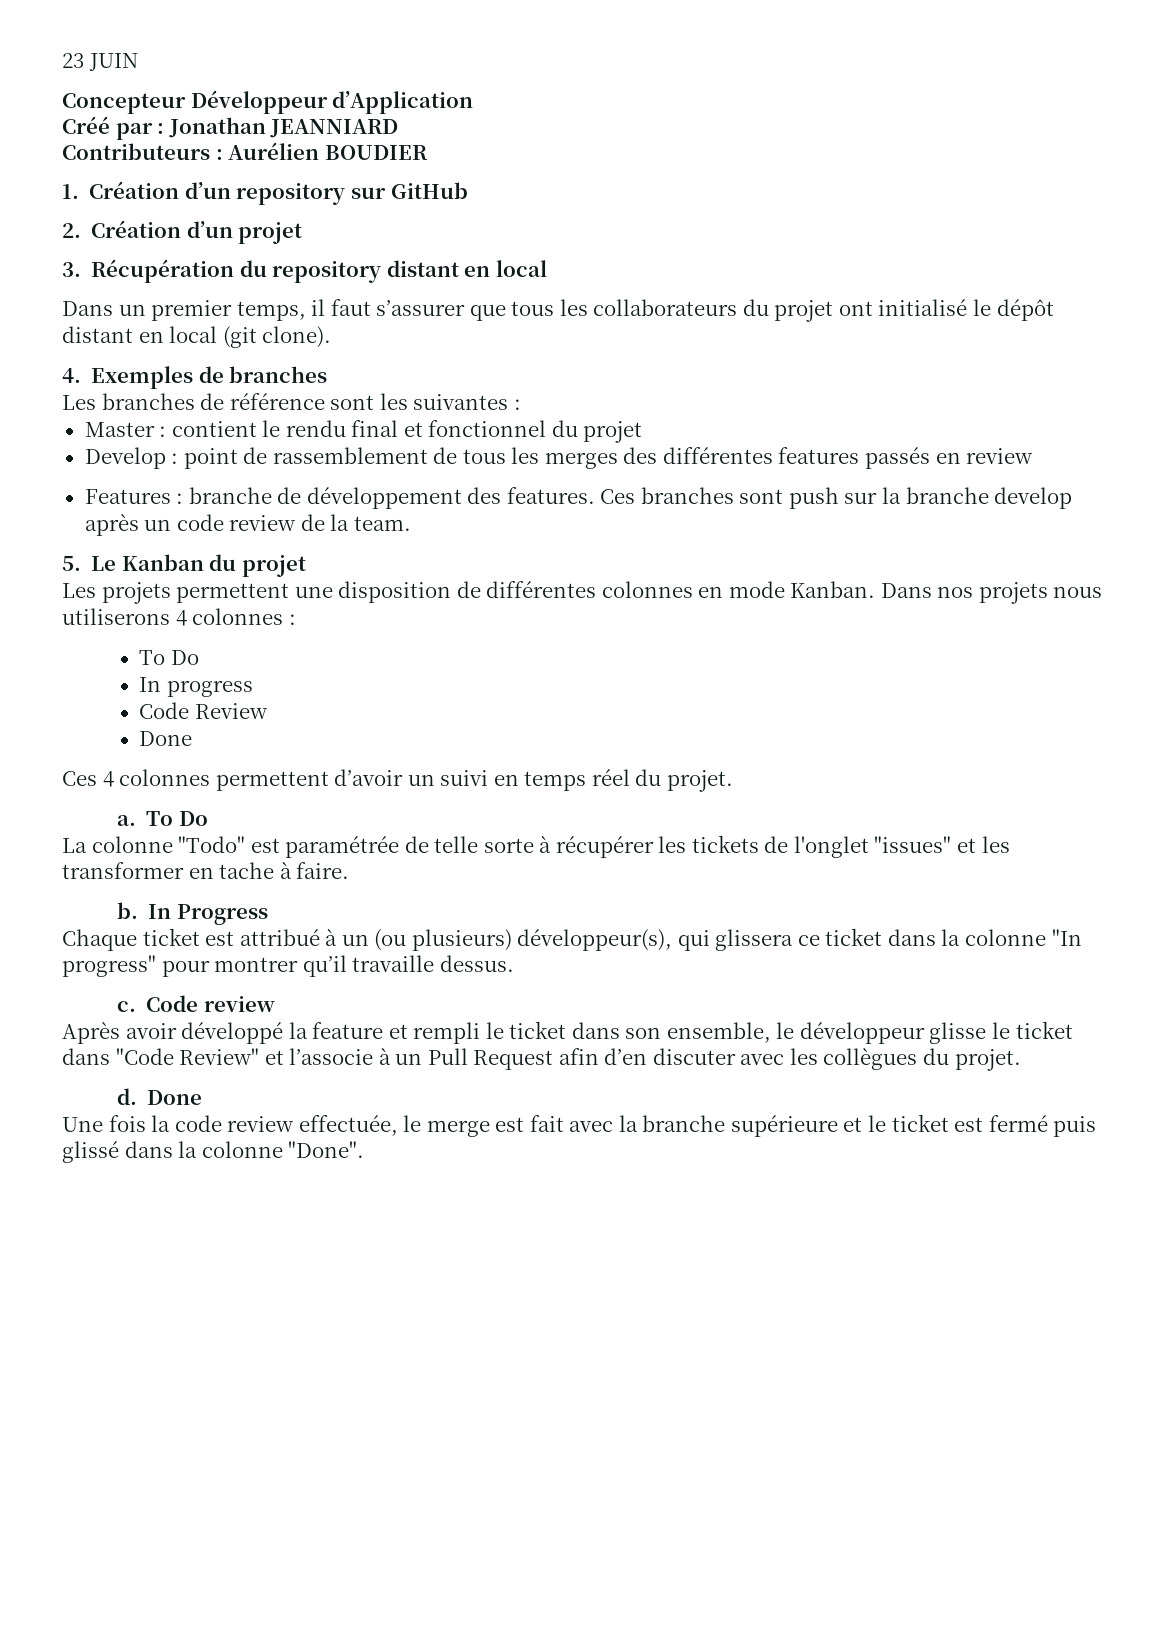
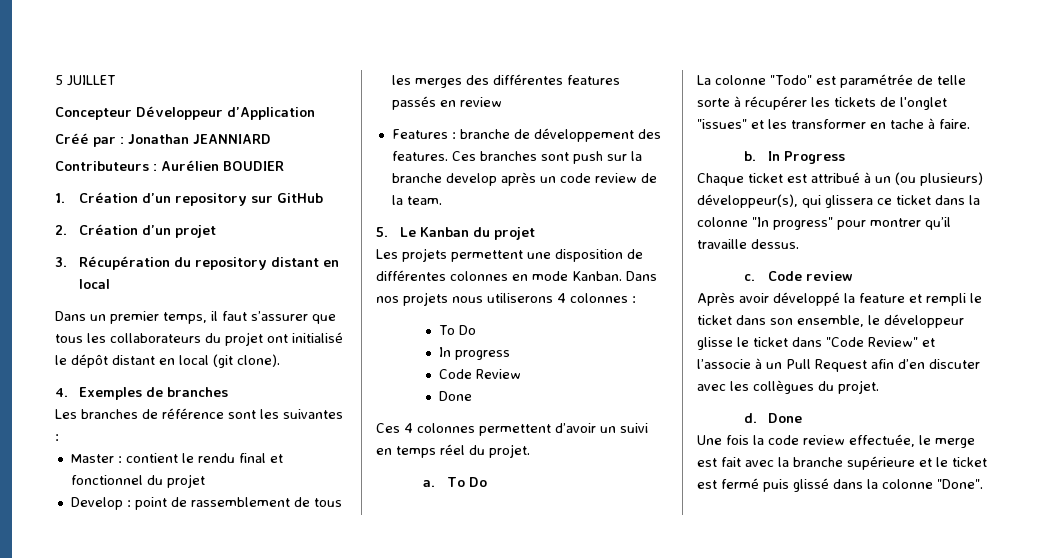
[62,53,138,71] 23 JUIN -> [55,75,115,86] 5 JUILLET

